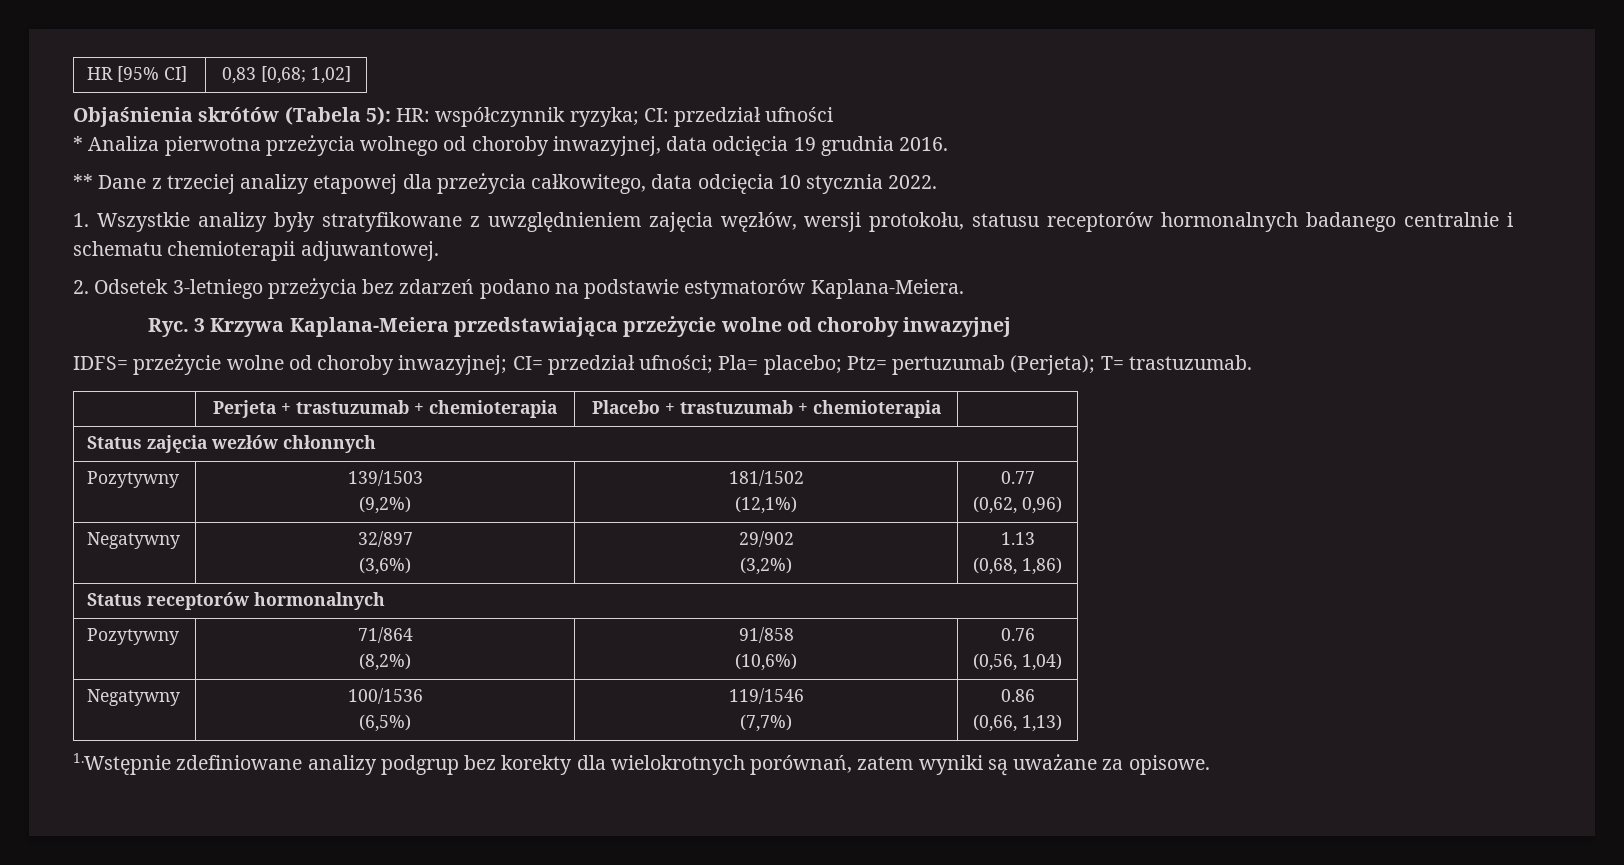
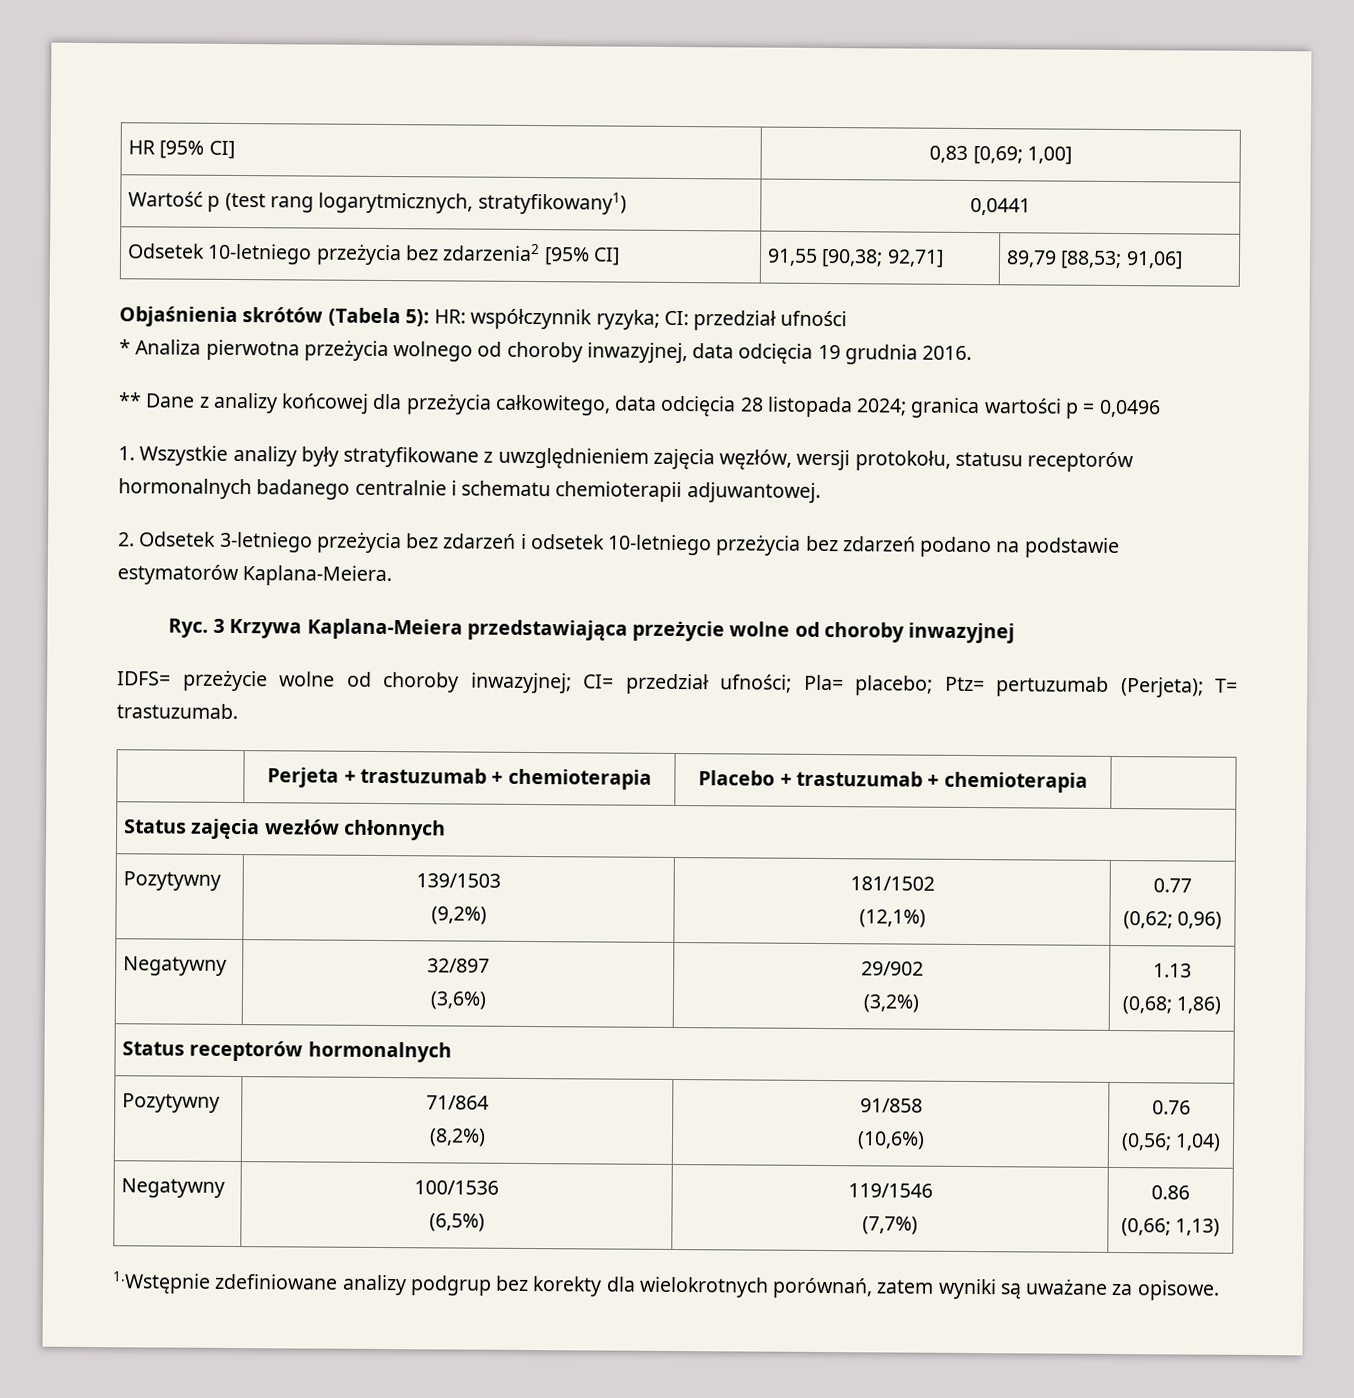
[260,66,351,84] [0,68; 1,02] -> [972,146,1072,165] [128,191,627,215] [970,197,1031,216] [127,243,620,266] [767,248,944,268] [1006,250,1183,270] [0,69; 1,00] // Wartość p (test rang logarytmicznych, stratyfikowany1) | 0,0441 // Odsetek 10-letniego przeżycia bez zdarzenia2 [95% CI] | 91,55 [90,38; 92,71] | 89,79 [88,53; 91,06]
[166,174,398,194] trzeciej analizy etapowej -> [212,392,370,414] analizy końcowej
[778,174,938,194] 10 stycznia 2022. -> [739,396,1161,419] 28 listopada 2024; granica wartości p = 0,0496
(475, 286) none -> [520,533,916,556] i odsetek 10-letniego przeżycia bez zdarzeń
[973,496,1017,514] (0,62, -> [1122,911,1173,930] (0,62;
[973,557,1017,575] (0,68, -> [1121,996,1172,1015] (0,68;
[973,653,1017,671] (0,56, -> [1120,1133,1172,1152] (0,56;
[973,714,1017,732] (0,66, -> [1120,1218,1171,1237] (0,66;

